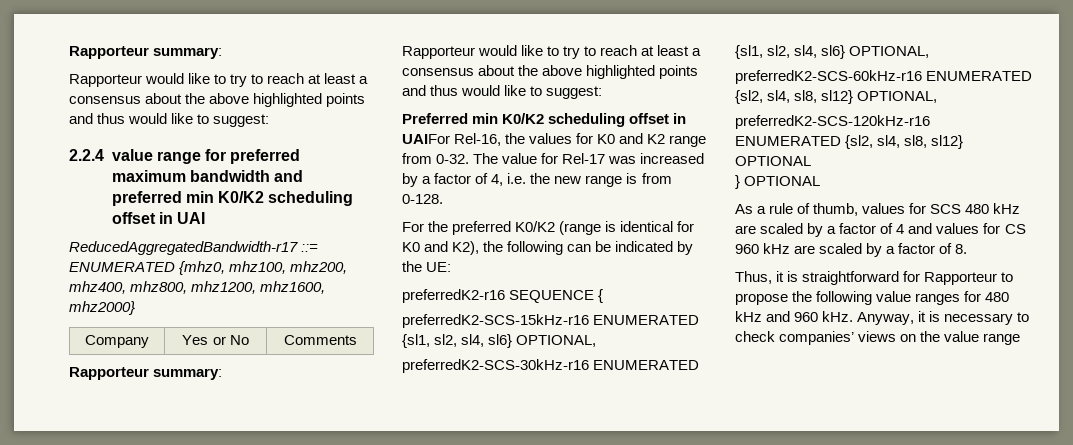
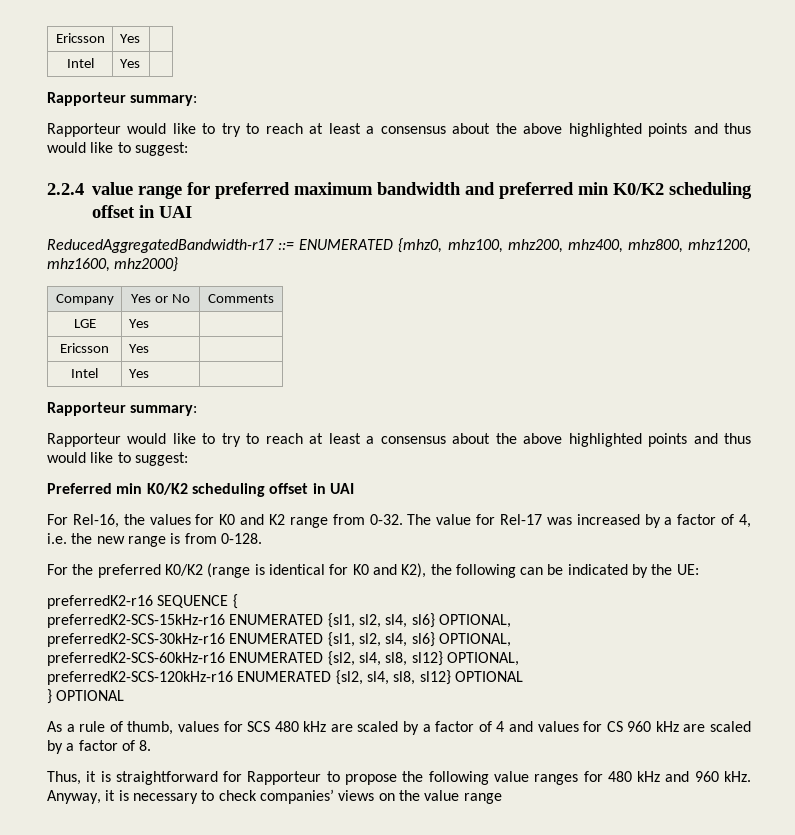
(69, 52) none -> [55,33,105,43] [119,34,140,43] [66,58,94,68] [119,59,140,68] Ericsson | Yes | // Intel | Yes | //
(357, 340) none -> [73,319,96,328] [128,319,149,328] [60,343,109,353] [128,344,149,353] [71,368,98,378] [128,369,149,378] // LGE | Yes | // Ericsson | Yes | // Intel | Yes |
[402,134,450,144] UAIFor -> [329,483,354,494] [47,514,68,525] UAI // For

